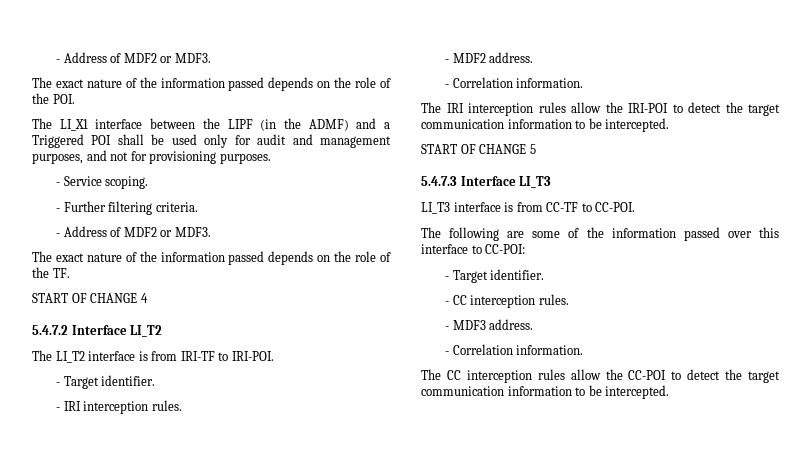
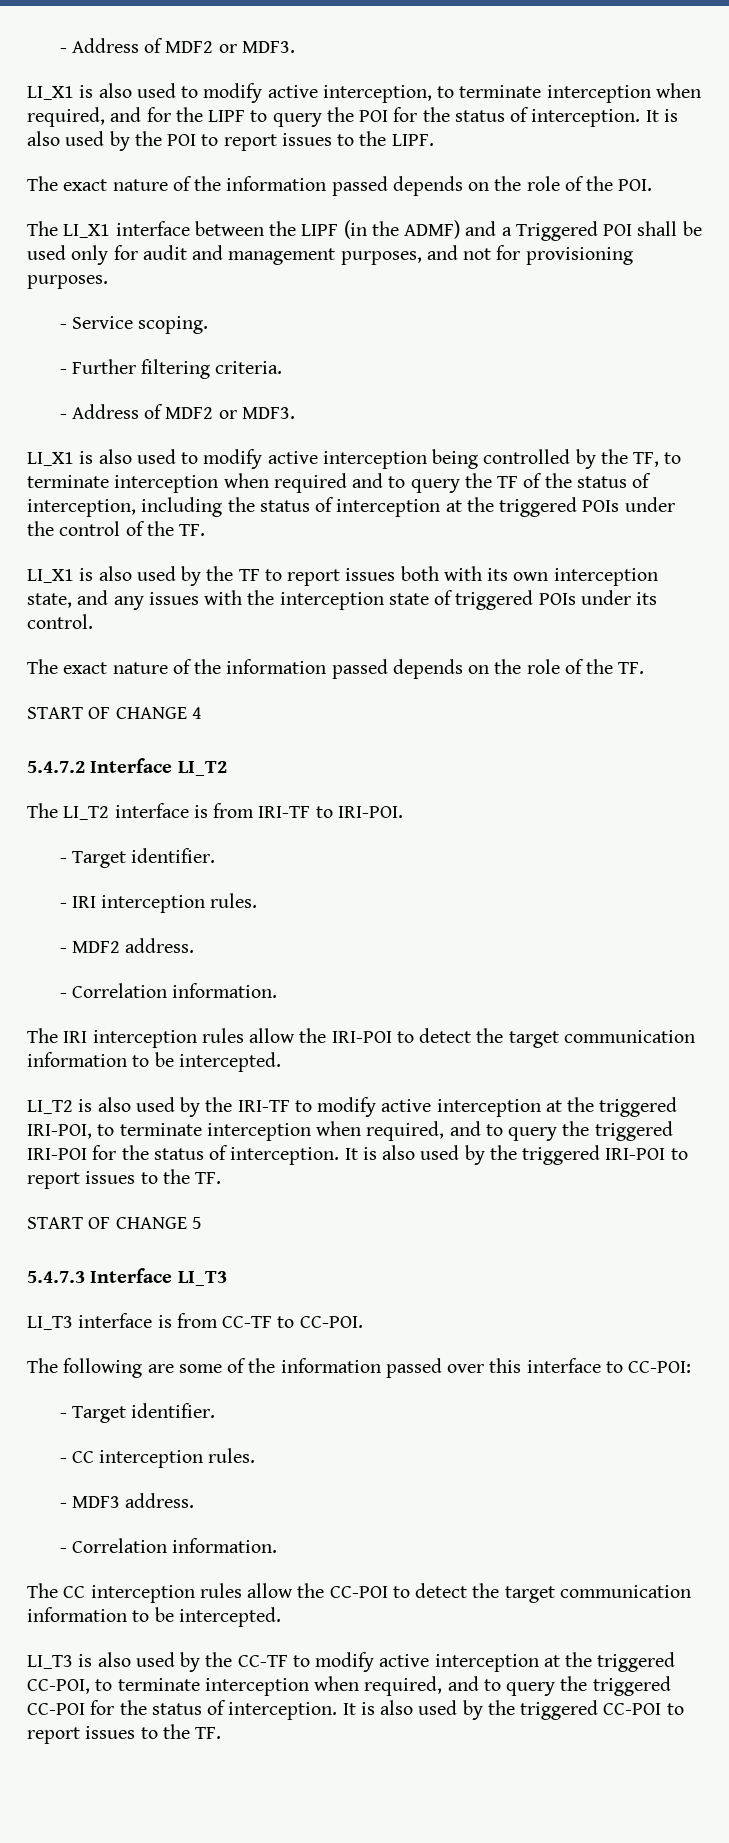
[56,52,211,63] - Address of MDF2 or MDF3. -> [59,38,295,53] [27,83,701,103] [27,107,678,127] [27,131,434,151] - Address of MDF2 or MDF3. // LI_X1 is also used to modify active interception, to terminate interception when required, and for the LIPF to query the POI for the status of interception. It is also used by the POI to report issues to the LIPF.
(211, 232) none -> [27,449,682,469] [27,473,652,493] [27,497,675,517] [27,521,206,536] [27,566,658,586] [27,590,658,610] [27,614,93,629] // LI_X1 is also used to modify active interception being controlled by the TF, to terminate interception when required and to query the TF of the status of interception, including the status of interception at the triggered POIs under the control of the TF. // LI_X1 is also used by the TF to report issues both with its own interception state, and any issues with the interception state of triggered POIs under its control.
(670, 125) none -> [27,1097,678,1117] [27,1121,673,1141] [27,1145,688,1165] [27,1169,222,1189] // LI_T2 is also used by the IRI-TF to modify active interception at the triggered IRI-POI, to terminate interception when required, and to query the triggered IRI-POI for the status of interception. It is also used by the triggered IRI-POI to report issues to the TF.
(670, 392) none -> [27,1652,676,1672] [27,1676,671,1696] [27,1700,684,1720] [27,1724,222,1744] // LI_T3 is also used by the CC-TF to modify active interception at the triggered CC-POI, to terminate interception when required, and to query the triggered CC-POI for the status of interception. It is also used by the triggered CC-POI to report issues to the TF.

